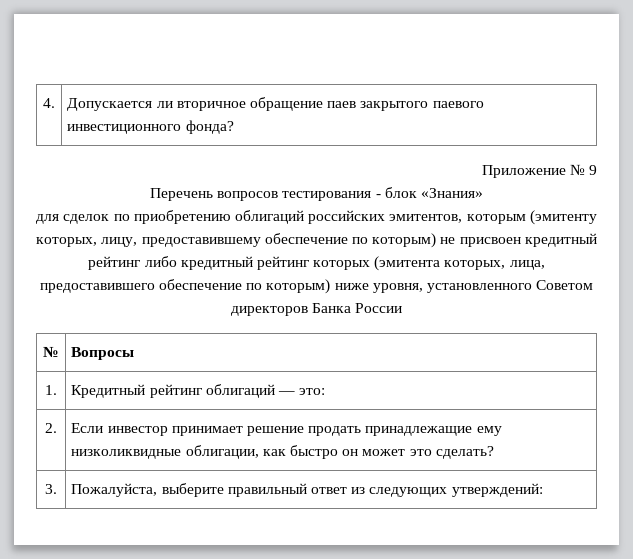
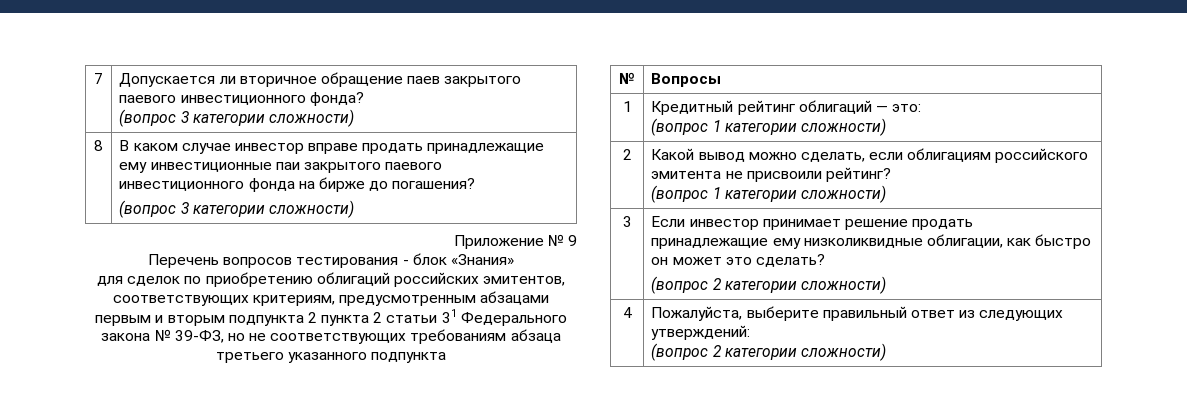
[43,98,55,108] 4. -> [94,73,103,84] 7
(234, 127) none -> [119,109,354,127] [94,140,103,151] [119,140,545,154] [119,162,443,173] [119,177,476,192] [119,200,354,218] // (вопрос 3 категории сложности) // 8 | В каком случае инвестор вправе продать принадлежащие ему инвестиционные паи закрытого паевого инвестиционного фонда на бирже до погашения? // (вопрос 3 категории сложности)
[466,210,597,225] [36,233,597,248] [88,256,545,271] [39,279,594,294] [230,303,403,316] которым (эмитенту которых, лицу, предоставившему обеспечение по которым) не присвоен кредитный рейтинг либо кредитный рейтинг которых (эмитента которых, лица, предоставившего обеспечение по которым) ниже уровня, установленного Советом директоров Банка России -> [112,291,550,306] [95,309,567,326] [101,329,561,344] [215,352,447,363] соответствующих критериям, предусмотренным абзацами первым и вторым подпункта 2 пункта 2 статьи 31 Федерального закона № 39-ФЗ, но не соответствующих требованиям абзаца третьего указанного подпункта
[45,385,57,395] 1. -> [622,101,632,112] 1
[45,423,57,433] // 2. -> [651,118,886,136] [622,149,632,160] [651,148,1089,163] [651,167,891,182] [651,185,886,203] [622,216,632,227] // (вопрос 1 категории сложности) // 2 | Какой вывод можно сделать, если облигациям российского эмитента не присвоили рейтинг? // (вопрос 1 категории сложности) // 3
[45,484,57,494] // 3. -> [651,276,886,294] [622,307,632,318] // (вопрос 2 категории сложности) // 4
(543, 490) none -> [651,343,886,361] // (вопрос 2 категории сложности)

